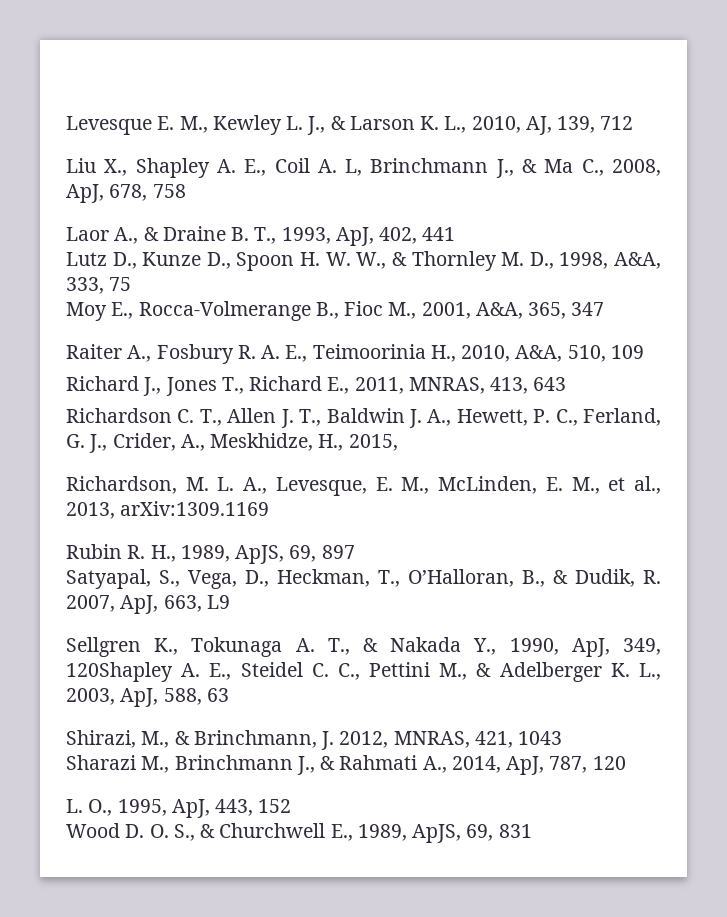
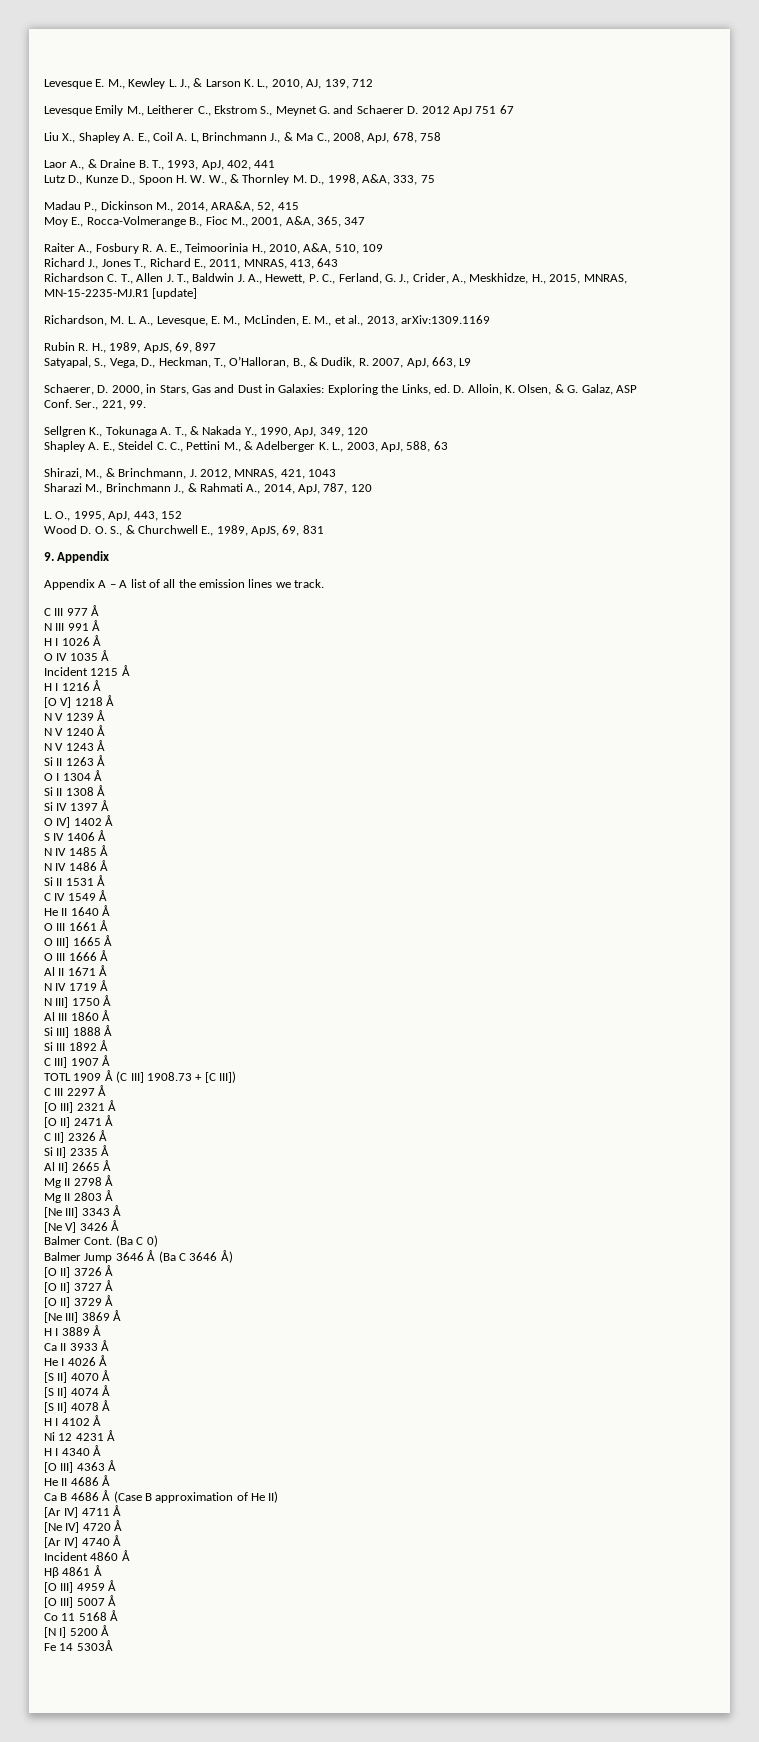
(634, 123) none -> [44,105,514,116] // Levesque Emily M., Leitherer C., Ekstrom S., Meynet G. and Schaerer D. 2012 ApJ 751 67
(132, 284) none -> [44,201,299,212] // Madau P., Dickinson M., 2014, ARA&A, 52, 415
(398, 442) none -> [583,274,627,284] [44,288,198,299] MNRAS, MN-15-2235-MJ.R1 [update]
(230, 602) none -> [44,384,637,395] [44,399,147,410] // Schaerer, D. 2000, in Stars, Gas and Dust in Galaxies: Exploring the Links, ed. D. Alloin, K. Olsen, & G. Galaz, ASP Conf. Ser., 221, 99.
[66,662,173,682] 120Shapley -> [347,427,369,435] [44,441,85,452] 120 // Shapley
(532, 831) none -> [44,551,110,563] [44,579,325,590] [44,605,100,616] [44,620,101,631] [44,635,102,646] [44,650,110,661] [44,665,130,676] [44,680,102,691] [44,695,115,708] [44,710,106,721] [44,725,106,736] [44,740,106,751] [44,755,106,766] [44,770,103,781] [44,785,106,796] [44,800,110,811] [44,815,114,828] [44,830,107,841] [44,845,109,856] [44,860,109,871] [44,875,106,886] [44,890,108,901] [44,905,111,916] [44,920,109,931] [44,935,113,948] [44,950,109,961] [44,965,108,976] [44,980,109,991] [44,995,112,1008] [44,1010,111,1021] [44,1025,113,1038] [44,1040,109,1051] [44,1055,111,1068] [44,1070,236,1083] [44,1085,107,1096] [44,1100,117,1113] [44,1115,114,1128] [44,1130,108,1143] [44,1145,110,1158] [44,1160,112,1173] [44,1175,114,1188] [44,1190,114,1203] [44,1205,122,1218] [44,1220,120,1233] [44,1235,158,1247] [44,1250,233,1263] [44,1265,114,1278] [44,1280,114,1293] [44,1295,114,1308] [44,1310,122,1323] [44,1325,102,1336] [44,1340,110,1351] [44,1355,108,1366] [44,1370,111,1383] [44,1385,111,1398] [44,1400,111,1413] [44,1415,102,1426] [44,1430,116,1441] [44,1445,102,1456] [44,1460,117,1473] [44,1475,111,1486] [44,1490,279,1503] [44,1505,122,1518] [44,1520,123,1533] [44,1535,122,1548] [44,1550,130,1561] [44,1565,102,1578] [44,1580,117,1593] [44,1595,117,1608] [44,1610,119,1621] [44,1625,110,1638] [44,1640,113,1651] // 9. Appendix // Appendix A – A list of all the emission lines we track. // C III 977 Å // N III 991 Å // H I 1026 Å // O IV 1035 Å // Incident 1215 Å // H I 1216 Å // [O V] 1218 Å // N V 1239 Å // N V 1240 Å // N V 1243 Å // Si II 1263 Å // O I 1304 Å // Si II 1308 Å // Si IV 1397 Å // O IV] 1402 Å // S IV 1406 Å // N IV 1485 Å // N IV 1486 Å // Si II 1531 Å // C IV 1549 Å // He II 1640 Å // O III 1661 Å // O III] 1665 Å // O III 1666 Å // Al II 1671 Å // N IV 1719 Å // N III] 1750 Å // Al III 1860 Å // Si III] 1888 Å // Si III 1892 Å // C III] 1907 Å // TOTL 1909 Å (C III] 1908.73 + [C III]) // C III 2297 Å // [O III] 2321 Å // [O II] 2471 Å // C II] 2326 Å // Si II] 2335 Å // Al II] 2665 Å // Mg II 2798 Å // Mg II 2803 Å // [Ne III] 3343 Å // [Ne V] 3426 Å // Balmer Cont. (Ba C 0) // Balmer Jump 3646 Å (Ba C 3646 Å) // [O II] 3726 Å // [O II] 3727 Å // [O II] 3729 Å // [Ne III] 3869 Å // H I 3889 Å // Ca II 3933 Å // He I 4026 Å // [S II] 4070 Å // [S II] 4074 Å // [S II] 4078 Å // H I 4102 Å // Ni 12 4231 Å // H I 4340 Å // [O III] 4363 Å // He II 4686 Å // Ca B 4686 Å (Case B approximation of He II) // [Ar IV] 4711 Å // [Ne IV] 4720 Å // [Ar IV] 4740 Å // Incident 4860 Å // Hβ 4861 Å // [O III] 4959 Å // [O III] 5007 Å // Co 11 5168 Å // [N I] 5200 Å // Fe 14 5303Å

